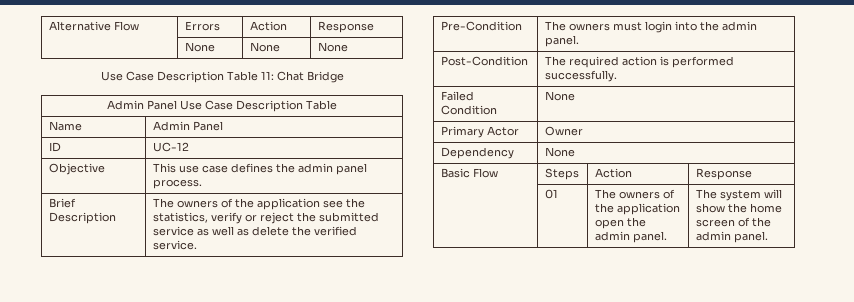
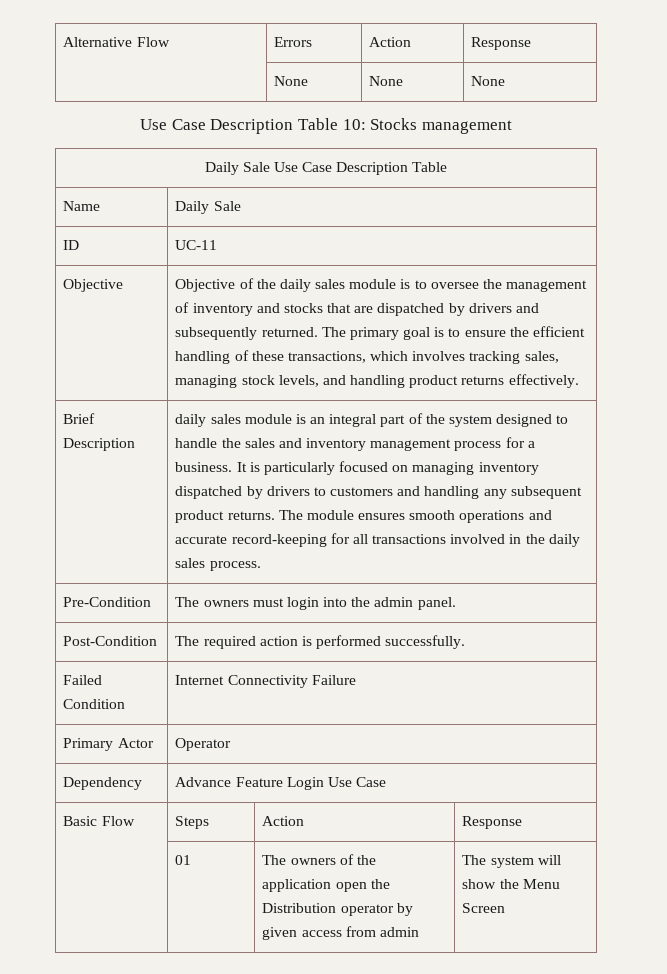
[260,71,344,83] [107,100,177,110] 11: Chat Bridge // Admin Panel -> [342,118,512,134] [204,162,270,175] 10: Stocks management // Daily Sale
[152,121,223,131] Admin Panel -> [175,201,241,214] Daily Sale
[152,142,189,152] UC-12 -> [175,240,218,250] UC-11
[152,163,367,175] [152,179,202,189] [48,198,76,208] [48,212,116,224] [152,198,365,210] [152,212,379,224] [152,226,357,236] [152,240,197,250] This use case defines the admin panel process. // Brief Description | The owners of the application see the statistics, verify or reject the submitted service as well as delete the verified service. -> [175,278,588,292] [175,302,539,316] [175,326,585,340] [175,350,559,364] [175,374,579,388] [63,413,96,424] [63,438,136,451] [175,413,569,427] [175,437,535,451] [175,461,539,475] [175,486,582,499] [175,510,552,523] [175,533,580,547] [175,558,261,571] Objective of the daily sales module is to oversee the management of inventory and stocks that are dispatched by drivers and subsequently returned. The primary goal is to ensure the efficient handling of these transactions, which involves tracking sales, managing stock levels, and handling product returns effectively. // Brief Description | daily sales module is an integral part of the system designed to handle the sales and inventory management process for a business. It is particularly focused on managing inventory dispatched by drivers to customers and handling any subsequent product returns. The module ensures smooth operations and accurate record-keeping for all transactions involved in the daily sales process.
[544,91,575,101] | None -> [175,675,356,688] | Internet Connectivity Failure
[544,126,583,136] Owner -> [175,738,232,751] Operator
[544,147,575,157] | None -> [175,777,387,790] | Advance Feature Login Use Case
[594,231,667,243] admin panel. -> [262,903,413,916] [262,926,419,940] Distribution operator by given access from admin
[749,203,782,213] [695,217,771,227] [695,231,768,243] home screen of the admin panel. -> [522,879,560,889] [462,903,506,913] Menu Screen

